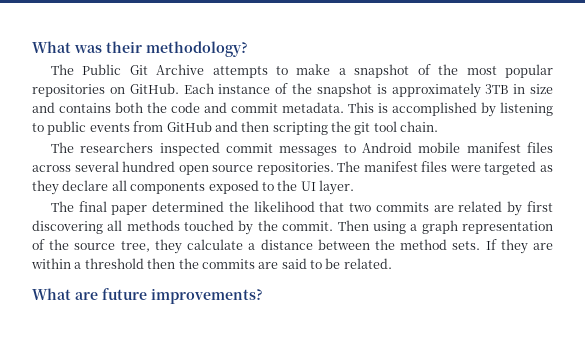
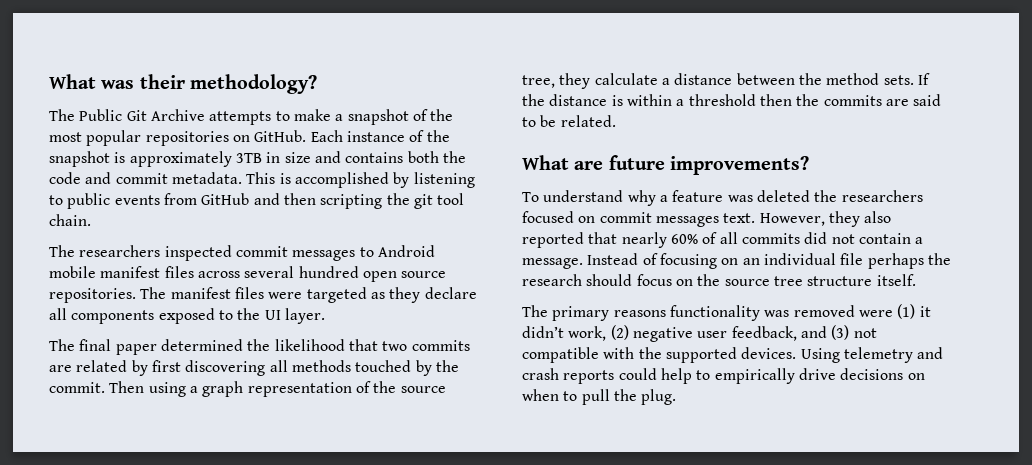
[500,239,553,254] they are -> [522,94,623,106] the distance is
(263, 296) none -> [522,190,923,206] [522,211,892,227] [522,232,924,248] [522,253,951,269] [522,274,916,286] [522,304,931,321] [522,325,877,342] [522,347,944,363] [522,368,925,384] [522,389,677,405] // To understand why a feature was deleted the researchers focused on commit messages text. However, they also reported that nearly 60% of all commits did not contain a message. Instead of focusing on an individual file perhaps the research should focus on the source tree structure itself. // The primary reasons functionality was removed were (1) it didn’t work, (2) negative user feedback, and (3) not compatible with the supported devices. Using telemetry and crash reports could help to empirically drive decisions on when to pull the plug.

